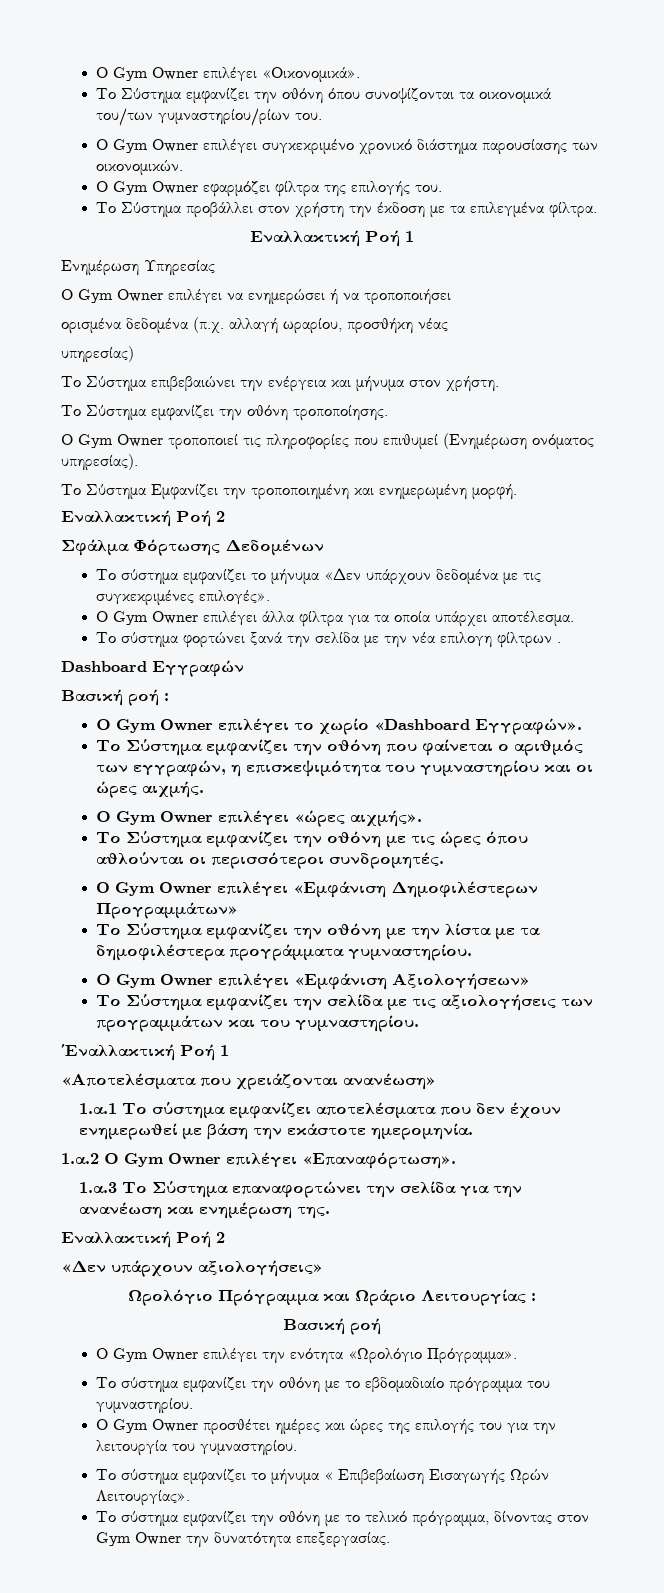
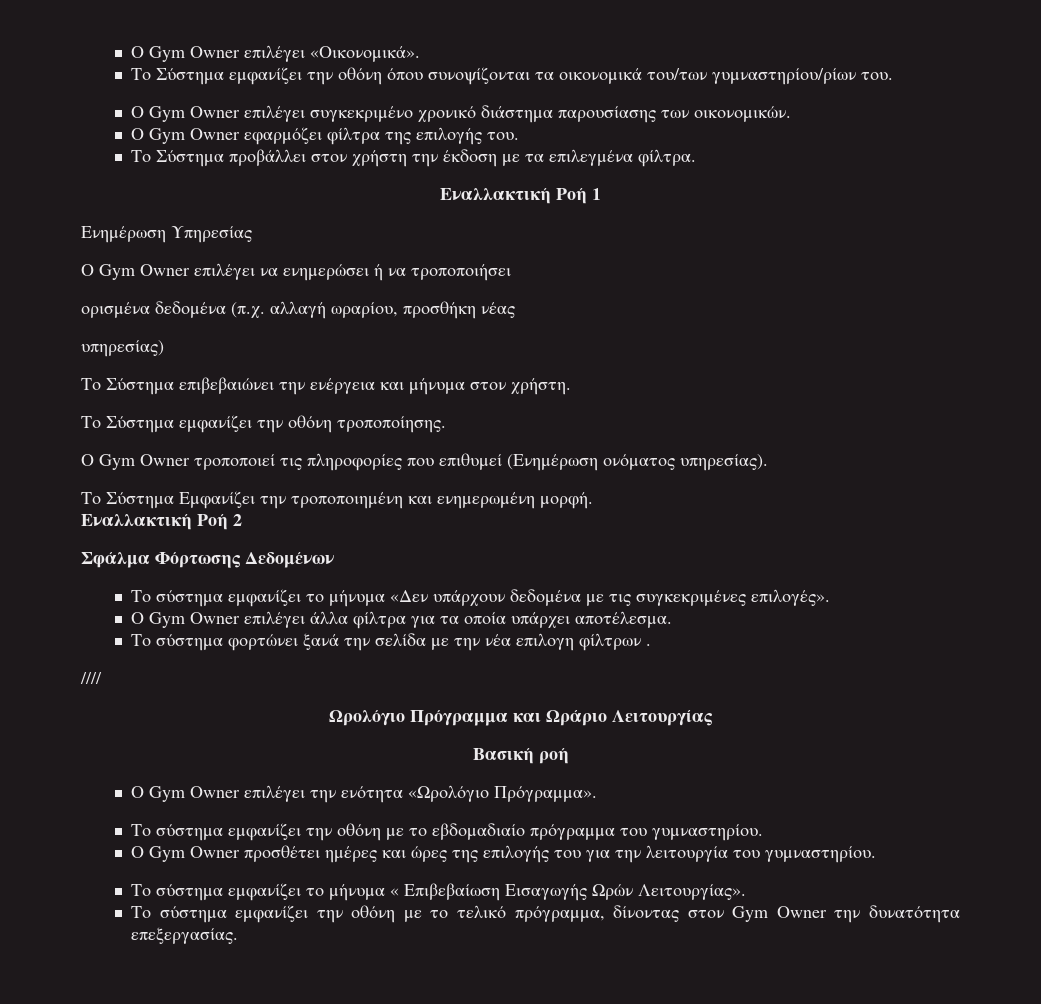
[61,660,244,677] [61,689,169,706] [96,718,583,735] [96,739,584,756] [96,760,594,777] [96,781,205,798] [96,810,423,827] [96,831,529,848] [96,852,445,869] [96,881,539,898] [96,902,239,919] [96,923,541,940] [96,944,473,961] [96,973,531,990] [96,994,594,1011] [96,1015,420,1032] [61,1044,229,1061] [61,1073,436,1090] [78,1102,561,1119] [78,1123,473,1140] [61,1152,456,1169] [78,1181,522,1198] [78,1202,330,1219] [61,1231,225,1248] [61,1260,323,1277] Dashboard Εγγραφών // Βασική ροή : // Ο Gym Owner επιλέγει το χωρίο «Dashboard Εγγραφών». // Το Σύστημα εμφανίζει την οθόνη που φαίνεται ο αριθμός των εγγραφών, η επισκεψιμότητα του γυμναστηρίου και οι ώρες αιχμής. // Ο Gym Owner επιλέγει «ώρες αιχμής». // Το Σύστημα εμφανίζει την οθόνη με τις ώρες όπου αθλούνται οι περισσότεροι συνδρομητές. // O Gym Owner επιλέγει «Εμφάνιση Δημοφιλέστερων Προγραμμάτων» // Το Σύστημα εμφανίζει την οθόνη με την λίστα με τα δημοφιλέστερα προγράμματα γυμναστηρίου. // Ο Gym Owner επιλέγει «Εμφάνιση Αξιολογήσεων» // Το Σύστημα εμφανίζει την σελίδα με τις αξιολογήσεις των προγραμμάτων και του γυμναστηρίου. // Έναλλακτική Ροή 1 // «Αποτελέσματα που χρειάζονται ανανέωση» // 1.α.1 Το σύστημα εμφανίζει αποτελέσματα που δεν έχουν ενημερωθεί με βάση την εκάστοτε ημερομηνία. // 1.α.2 Ο Gym Owner επιλέγει «Επαναφόρτωση». // 1.α.3 Το Σύστημα επαναφορτώνει την σελίδα για την ανανέωση και ενημέρωση της. // Εναλλακτική Ροή 2 // «Δεν υπάρχουν αξιολογήσεις» -> [80,672,102,684] ////
[531,1293,536,1301] : -> (712, 718) none

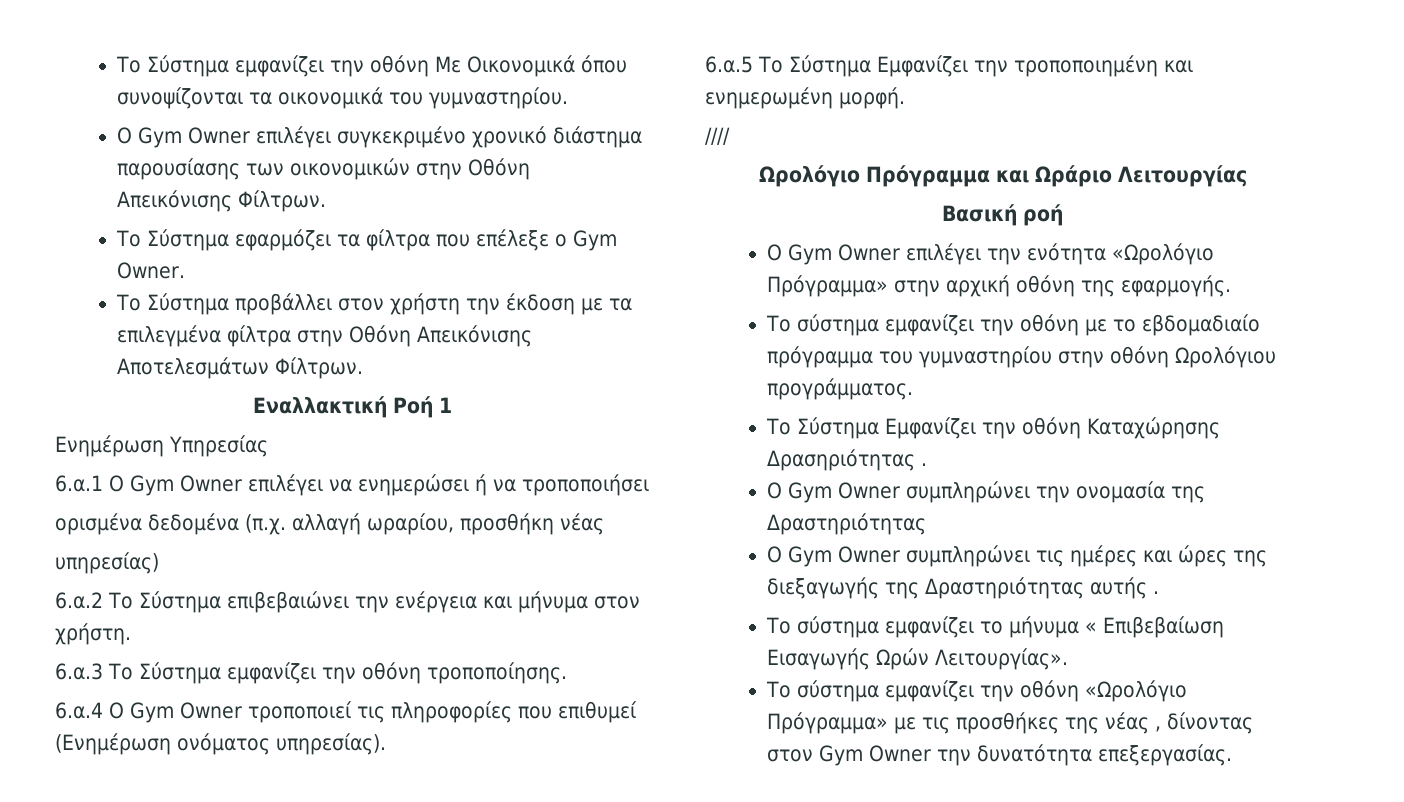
[131,45,421,62] [131,67,383,85] Ο Gym Owner επιλέγει «Οικονομικά». // Το Σύστημα εμφανίζει την οθόνη -> [116,55,576,77] Το Σύστημα εμφανίζει την οθόνη Με Οικονομικά
[647,68,894,85] του/των γυμναστηρίου/ρίων του. -> [389,87,569,109] του γυμναστηρίου.
[694,106,792,122] [131,127,520,145] οικονομικών. // Ο Gym Owner εφαρμόζει φίλτρα της επιλογής του. -> [290,158,531,180] [117,190,327,212] [116,229,618,251] [117,262,186,279] οικονομικών στην Οθόνη Απεικόνισης Φίλτρων. // Το Σύστημα εφαρμόζει τα φίλτρα που επέλεξε ο Gym Owner.
[638,149,697,167] φίλτρα. -> [227,325,533,347] [117,357,364,379] φίλτρα στην Οθόνη Απεικόνισης Αποτελεσμάτων Φίλτρων.
(252, 234) none -> [55,475,103,492] 6.α.1
(164, 348) none -> [55,592,103,609] 6.α.2
(571, 386) none -> [55,663,103,680] 6.α.3
(446, 424) none -> [55,702,103,719] 6.α.4
(768, 462) none -> [705,56,753,73] 6.α.5
[81,514,242,530] [81,552,334,568] [131,589,831,607] [131,611,673,629] [131,633,652,651] // Εναλλακτική Ροή 2 // Σφάλμα Φόρτωσης Δεδομένων // Το σύστημα εμφανίζει το μήνυμα «Δεν υπάρχουν δεδομένα με τις συγκεκριμένες επιλογές». // O Gym Owner επιλέγει άλλα φίλτρα για τα οποία υπάρχει αποτέλεσμα. // Το σύστημα φορτώνει ξανά την σελίδα με την νέα επιλογη φίλτρων . -> (905, 98) none
[494,786,598,802] Πρόγραμμα». -> [767,275,1232,297] Πρόγραμμα» στην αρχική οθόνη της εφαρμογής.
[652,824,764,841] [131,845,877,863] γυμναστηρίου. // Ο Gym Owner προσθέτει ημέρες και ώρες της επιλογής του για την λειτουργία του γυμναστηρίου. -> [919,346,1277,368] [767,378,914,400] [766,417,1221,439] [767,449,928,471] [767,481,1206,503] [767,513,927,535] [767,545,1268,567] [767,577,1160,599] γυμναστηρίου στην οθόνη Ωρολόγιου προγράμματος. // Το Σύστημα Εμφανίζει την οθόνη Καταχώρησης Δρασηριότητας . // Ο Gym Owner συμπληρώνει την ονομασία της Δραστηριότητας // Ο Gym Owner συμπληρώνει τις ημέρες και ώρες της διεξαγωγής της Δραστηριότητας αυτής .
[403,905,605,922] με το τελικό πρόγραμμα, -> [1085,680,1188,702] [767,712,1162,734] «Ωρολόγιο Πρόγραμμα» με τις προσθήκες της νέας ,

